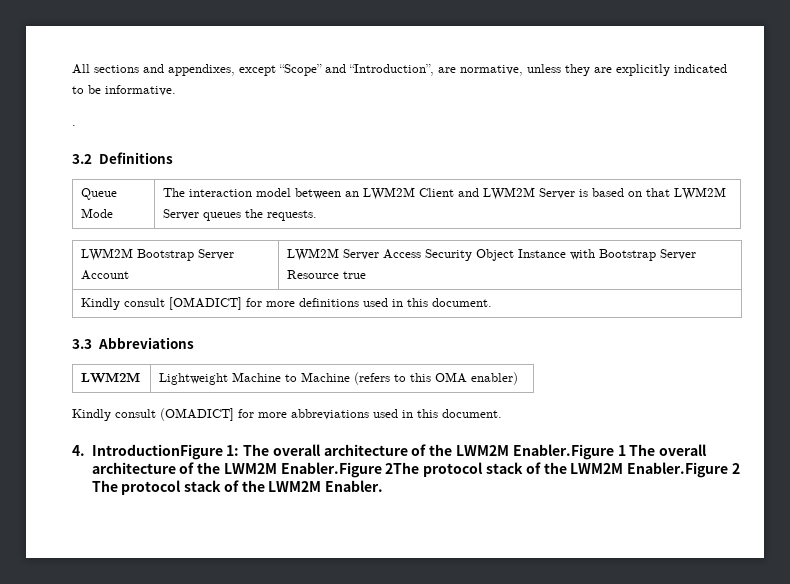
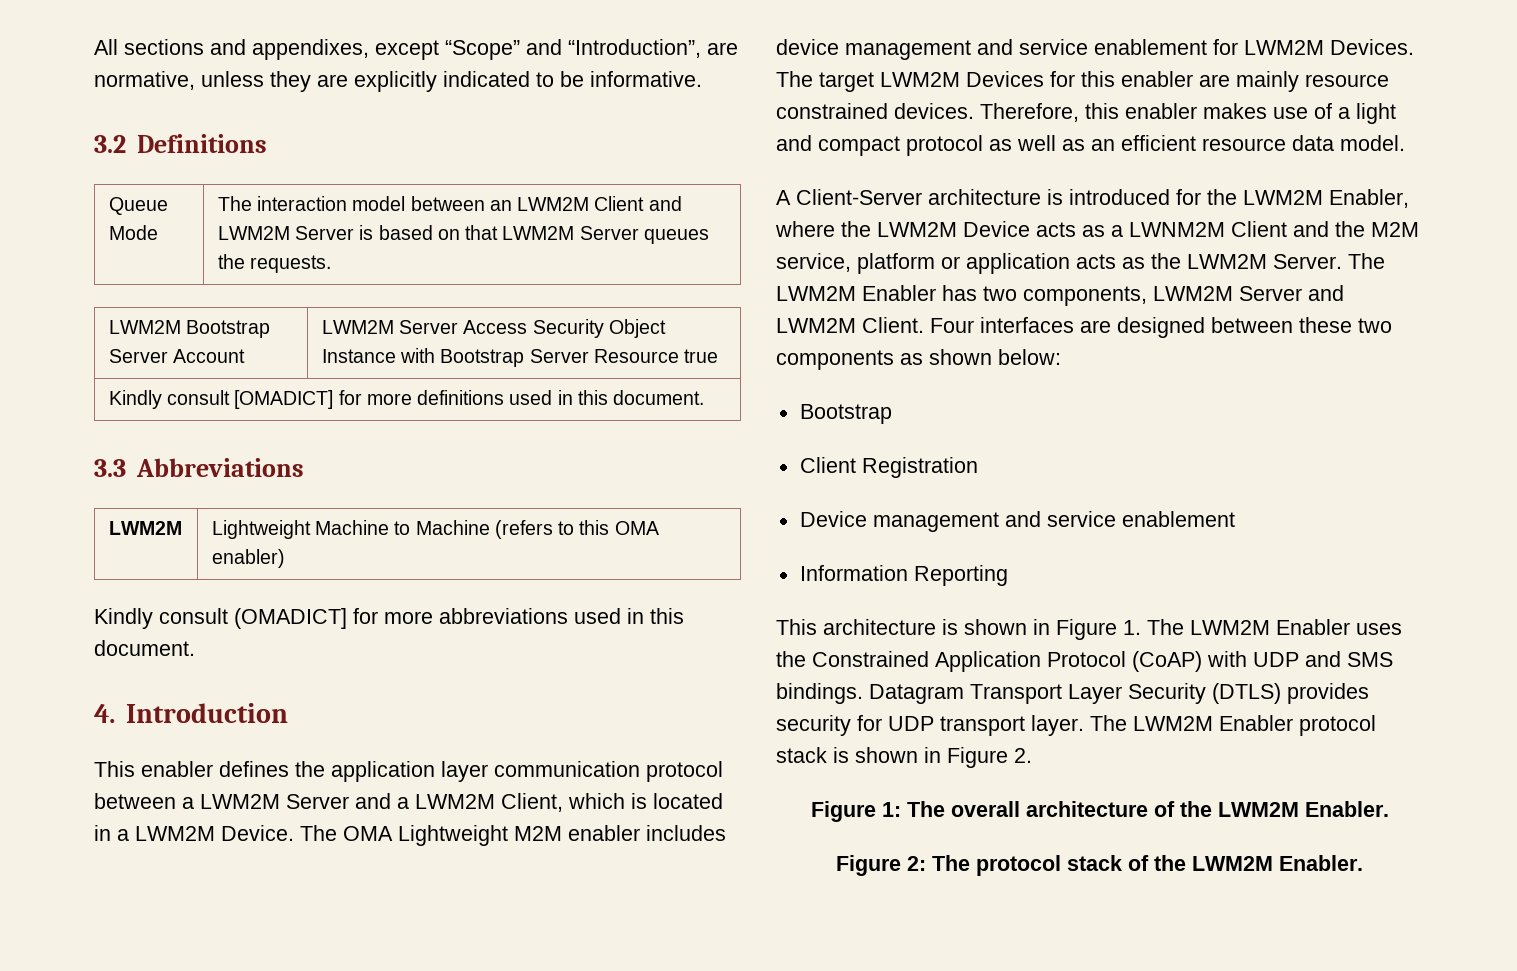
[72,125,76,126] // . -> (702, 79) none
[91,444,223,460] IntroductionFigure -> [125,703,288,723] [94,761,723,782] [94,793,723,812] [94,825,726,846] [776,39,1414,60] [776,71,1389,92] [776,103,1396,124] [776,135,1405,156] [776,189,1409,208] [775,221,1419,237] [776,253,1385,274] [776,285,1344,306] [776,317,1392,338] [776,349,1061,370] [799,404,892,424] [799,457,978,478] [799,511,1235,532] [799,565,1008,586] [776,619,1402,640] [776,651,1393,672] [776,683,1369,704] [776,715,1376,736] [776,747,1032,768] [810,801,876,822] Introduction // This enabler defines the application layer communication protocol between a LWM2M Server and a LWM2M Client, which is located in a LWM2M Device. The OMA Lightweight M2M enabler includes device management and service enablement for LWM2M Devices. The target LWM2M Devices for this enabler are mainly resource constrained devices. Therefore, this enabler makes use of a light and compact protocol as well as an efficient resource data model. // A Client-Server architecture is introduced for the LWM2M Enabler, where the LWM2M Device acts as a LWNM2M Client and the M2M service, platform or application acts as the LWM2M Server. The LWM2M Enabler has two components, LWM2M Server and LWM2M Client. Four interfaces are designed between these two components as shown below: // Bootstrap // Client Registration // Device management and service enablement // Information Reporting // This architecture is shown in Figure 1. The LWM2M Enabler uses the Constrained Application Protocol (CoAP) with UDP and SMS bindings. Datagram Transport Layer Security (DTLS) provides security for UDP transport layer. The LWM2M Enabler protocol stack is shown in Figure 2. // Figure
[512,444,708,460] [91,462,740,478] Enabler.Figure 1 The overall architecture of the LWM2M Enabler.Figure 2The protocol stack of the LWM2M Enabler.Figure 2 -> [1304,801,1389,817] [836,855,926,876] Enabler. // Figure 2:

